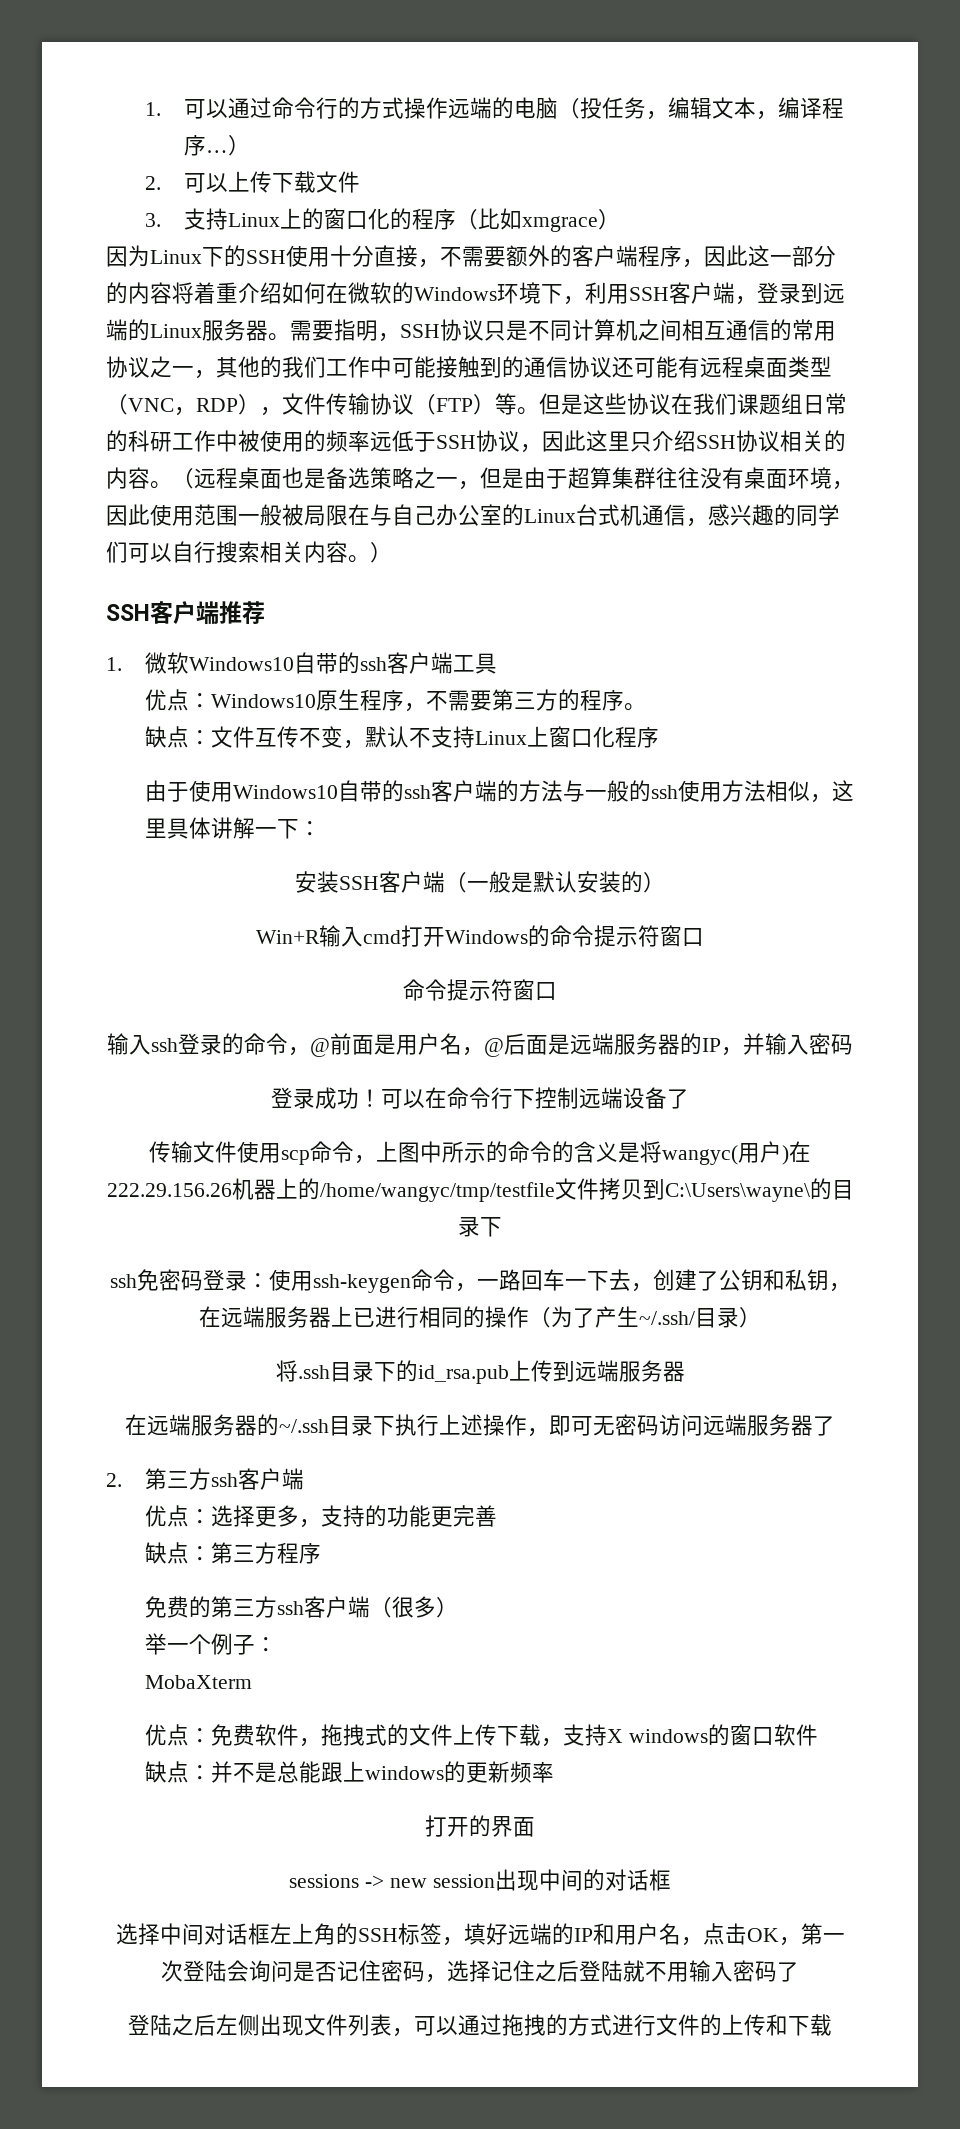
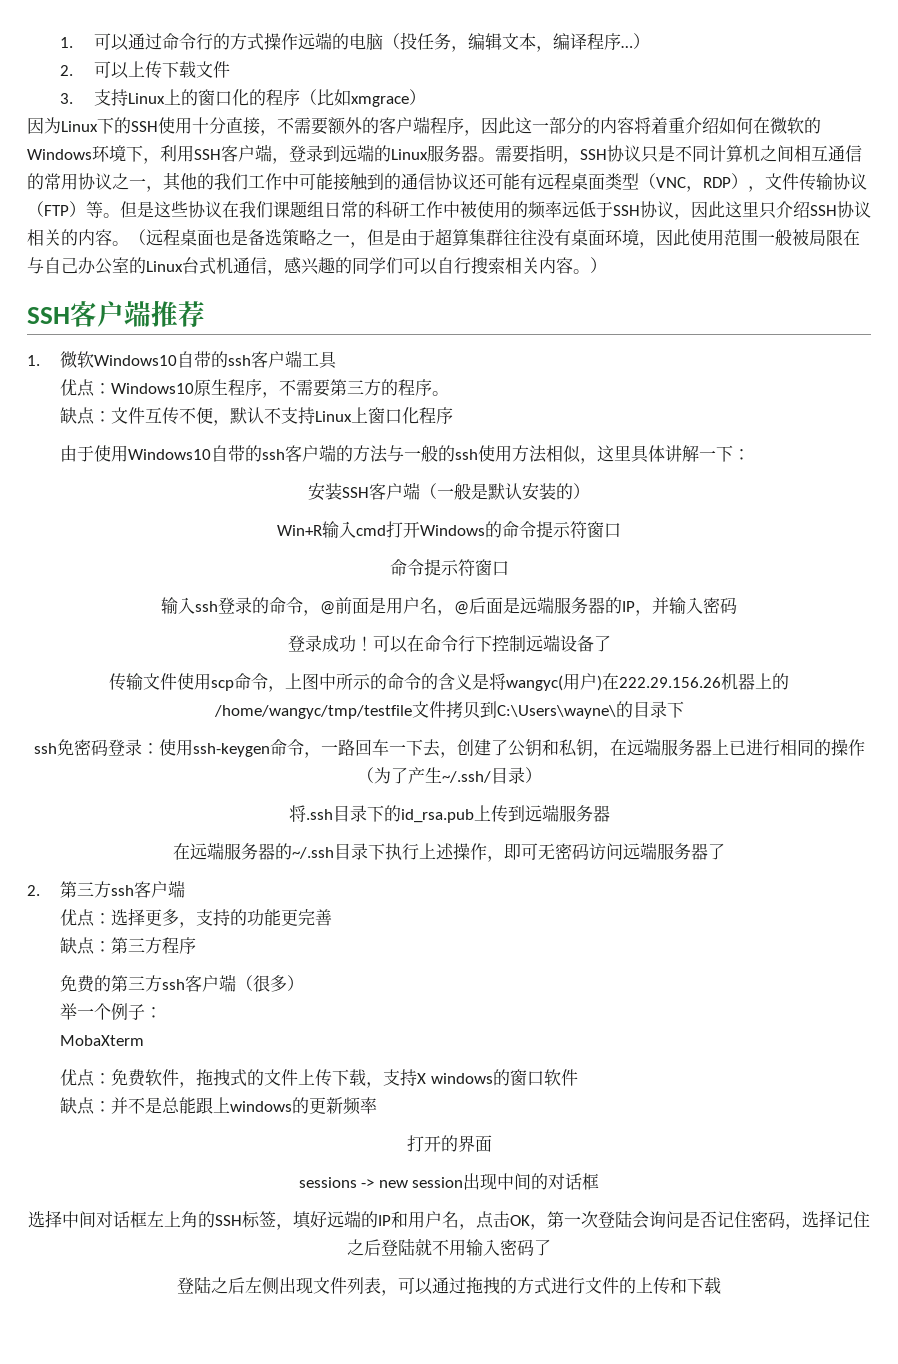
[320,726,343,748] 变 -> [196,407,214,424] 便

